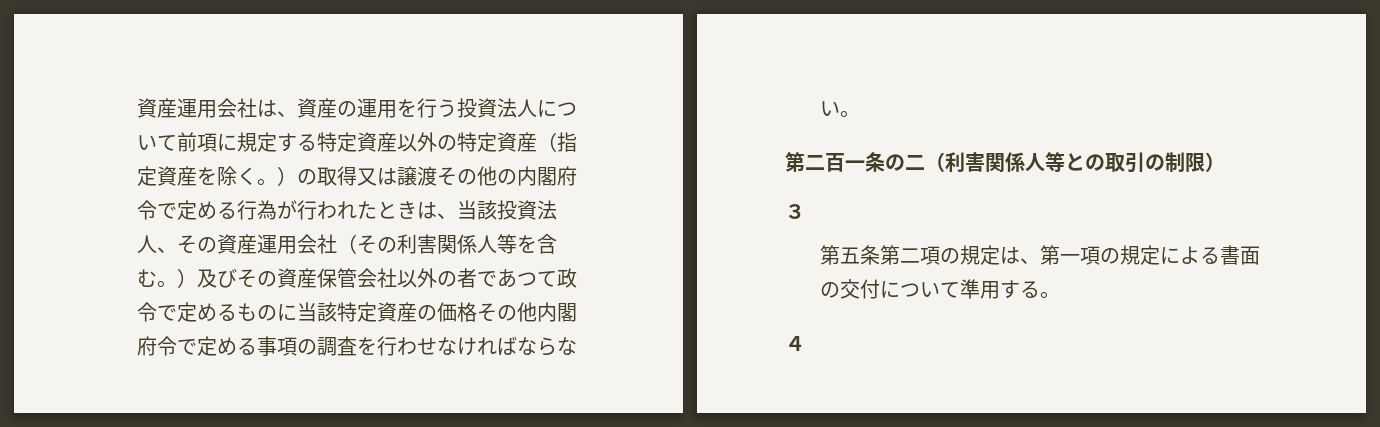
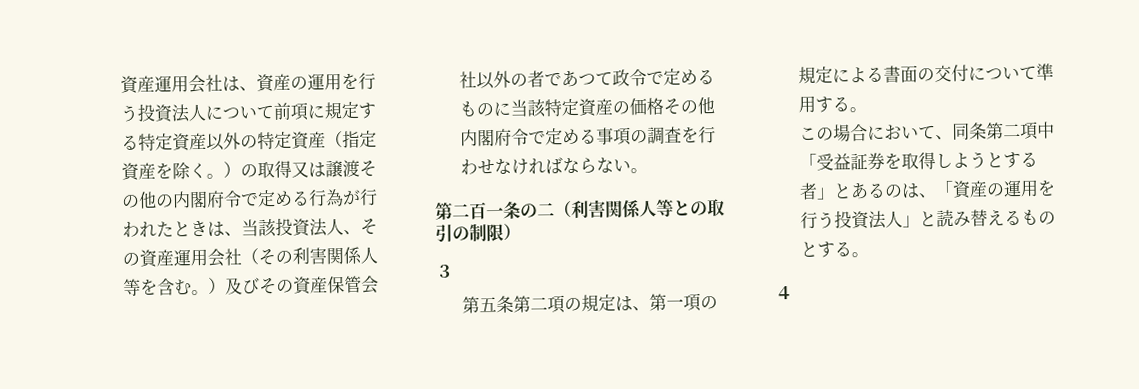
(1061, 295) none -> [799,121,1056,142] [799,151,1039,171] [799,179,1057,200] [800,209,1057,230] [800,241,870,258] // この場合において、同条第二項中「受益証券を取得しようとする者」とあるのは、「資産の運用を行う投資法人」と読み替えるものとする。

